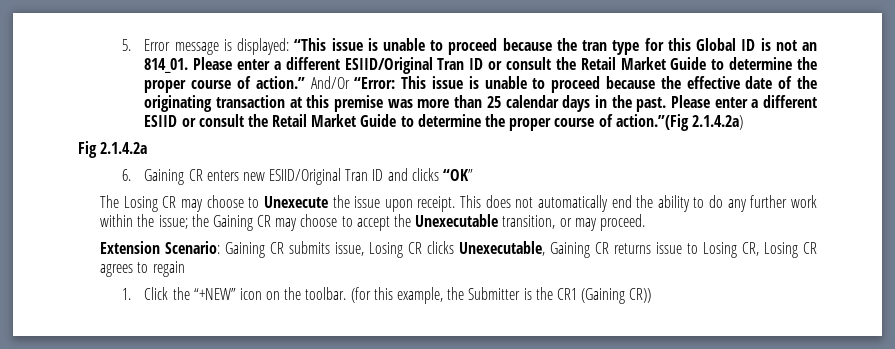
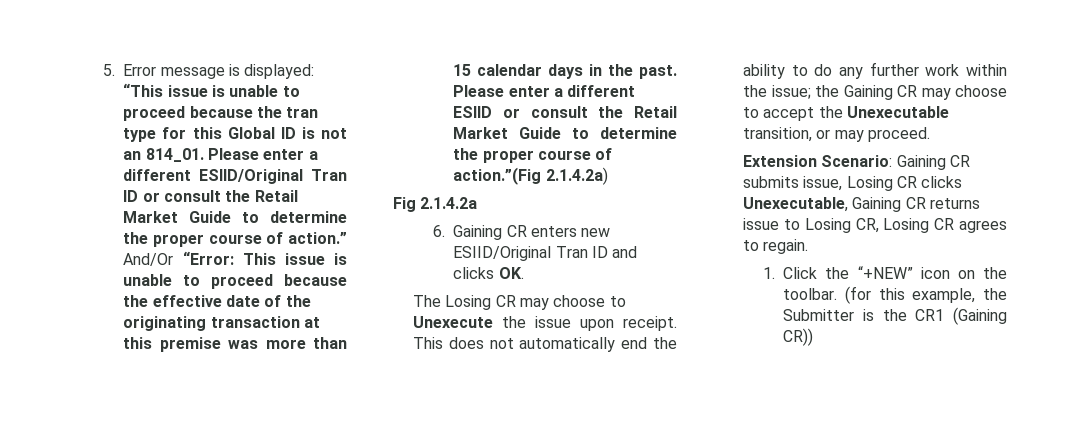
[486,96,501,108] 25 -> [453,64,472,76] 15
[443,169,474,181] “OK” -> [498,267,524,279] OK.
[152,261,185,277] regain -> [763,239,809,254] regain.

